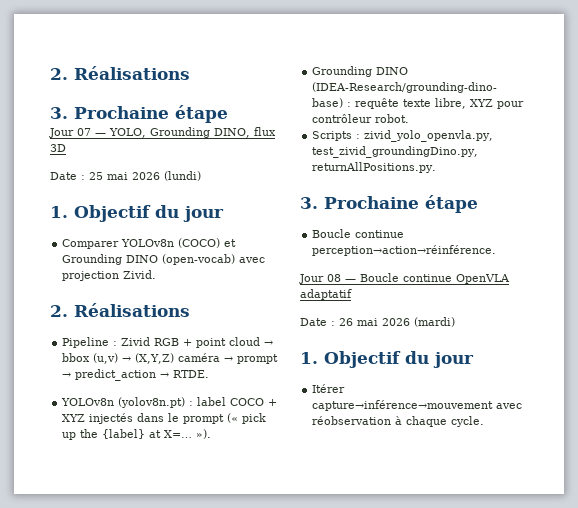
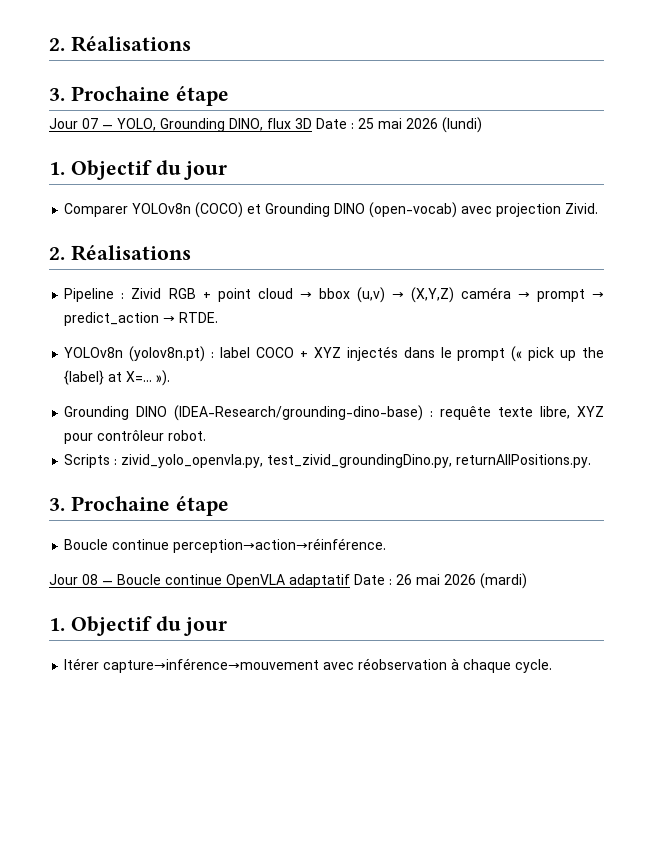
(66, 148) // -> (312, 123) none
(352, 294) // -> (350, 581) none

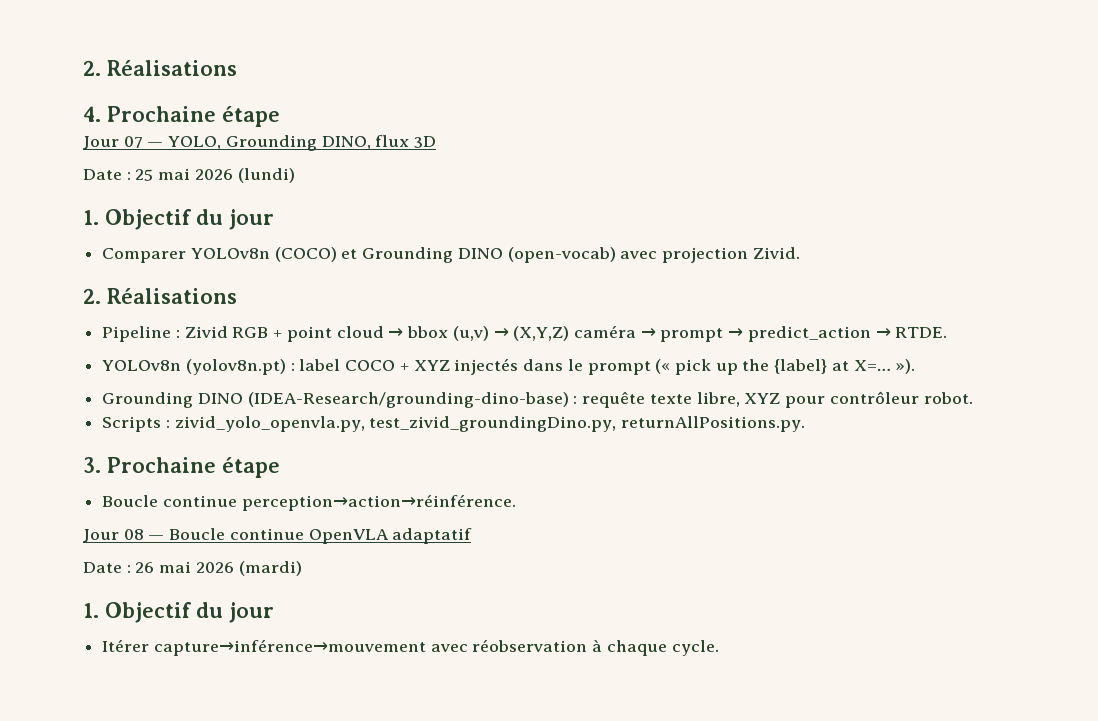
[49,36,191,52] [49,88,65,101] 2. Réalisations // 3. -> [83,60,237,76] [83,106,101,122] 2. Réalisations // 4.
(312, 123) none -> (437, 142) //
(350, 581) none -> (473, 536) //

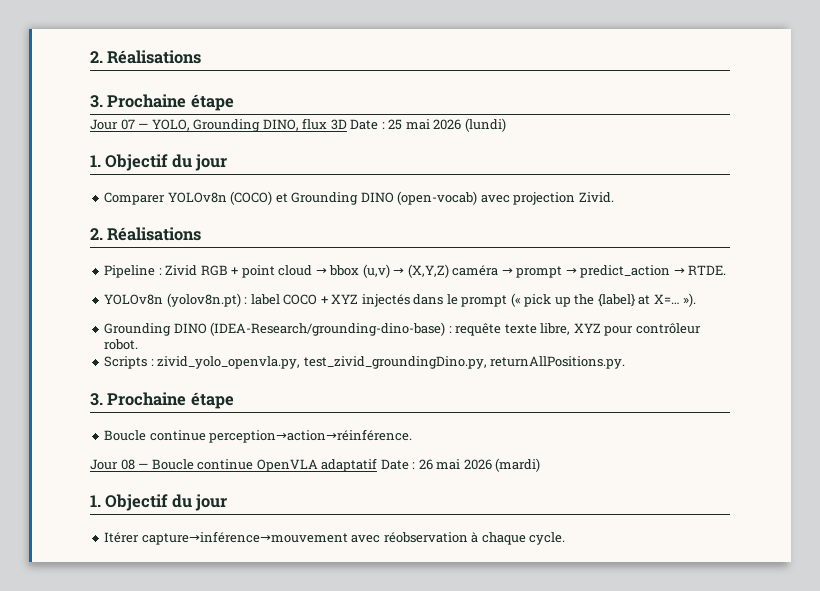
[83,60,237,76] [83,106,101,122] 2. Réalisations // 4. -> [90,50,202,64] [90,95,103,108] 2. Réalisations // 3.
(437, 142) // -> (347, 124) none
(473, 536) // -> (378, 465) none

